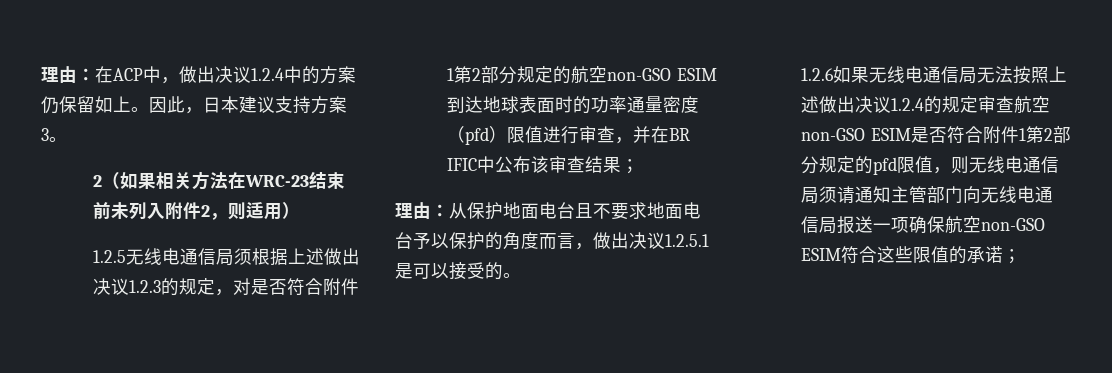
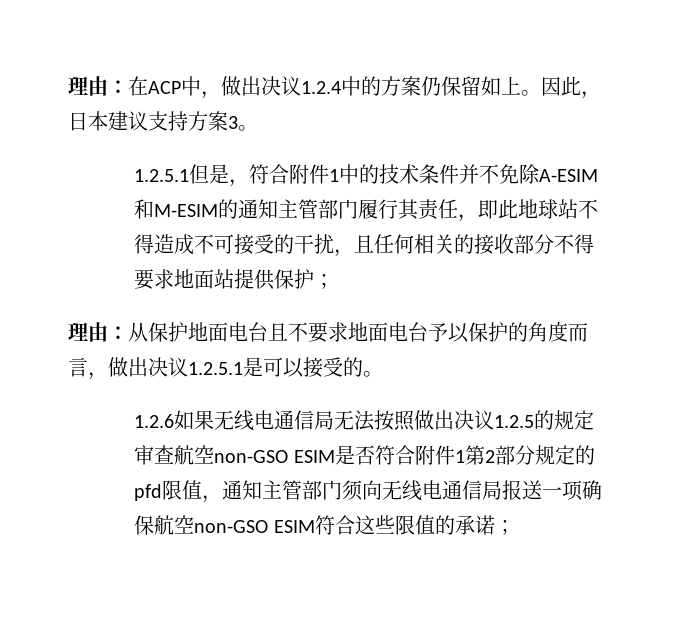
[93,171,346,190] [93,202,301,220] [93,248,361,266] [93,278,360,296] [447,66,717,84] [447,96,700,114] [447,126,691,145] [447,156,622,173] 2（如果相关方法在WRC-23结束前未列入附件2，则适用） // 1.2.5无线电通信局须根据上述做出决议1.2.3的规定，对是否符合附件1第2部分规定的航空non-GSO ESIM到达地球表面时的功率通量密度（pfd）限值进行审查，并在BR IFIC中公布该审查结果 -> [134,164,599,187] [134,199,599,222] [134,234,595,257] [134,269,315,290] 1.2.5.1但是，符合附件1中的技术条件并不免除A-ESIM和M-ESIM的通知主管部门履行其责任，即此地球站不得造成不可接受的干扰，且任何相关的接收部分不得要求地面站提供保护
[1049,66,1068,82] [801,96,925,113] 上述做出决议1.2.4 -> [414,410,535,430] 做出决议1.2.5
[951,156,1060,174] [801,186,964,204] 则无线电通信局须请通知主管部门 -> [222,480,364,501] 通知主管部门须

